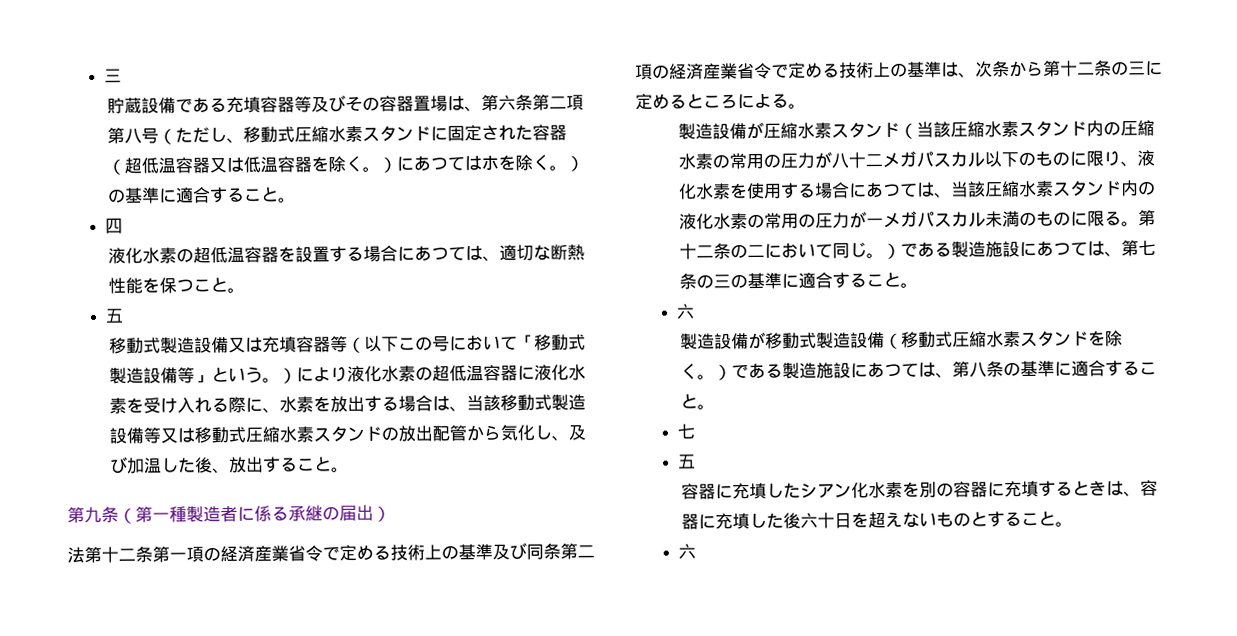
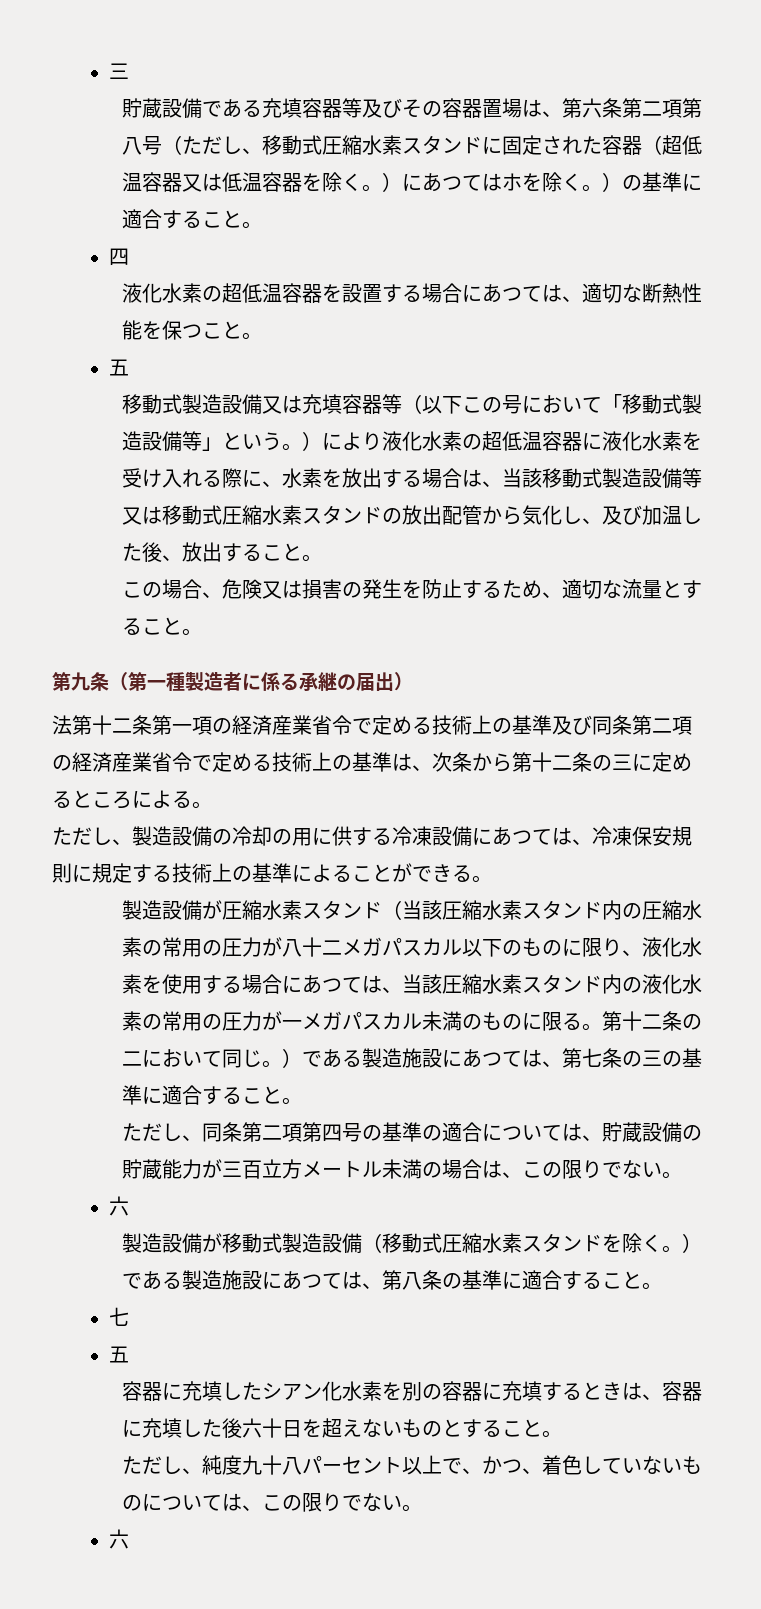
(350, 470) none -> [122,579,703,599] [122,617,203,636] // この場合、危険又は損害の発生を防止するため、適切な流量とすること。
(806, 106) none -> [52,826,692,847] [52,863,492,883] // ただし、製造設備の冷却の用に供する冷凍設備にあつては、冷凍保安規則に規定する技術上の基準によることができる。
(919, 285) none -> [122,1122,703,1143] [122,1159,683,1179] // ただし、同条第二項第四号の基準の適合については、貯蔵設備の貯蔵能力が三百立方メートル未満の場合は、この限りでない。
(1074, 524) none -> [122,1455,703,1475] [122,1492,423,1512] // ただし、純度九十八パーセント以上で、かつ、着色していないものについては、この限りでない。

